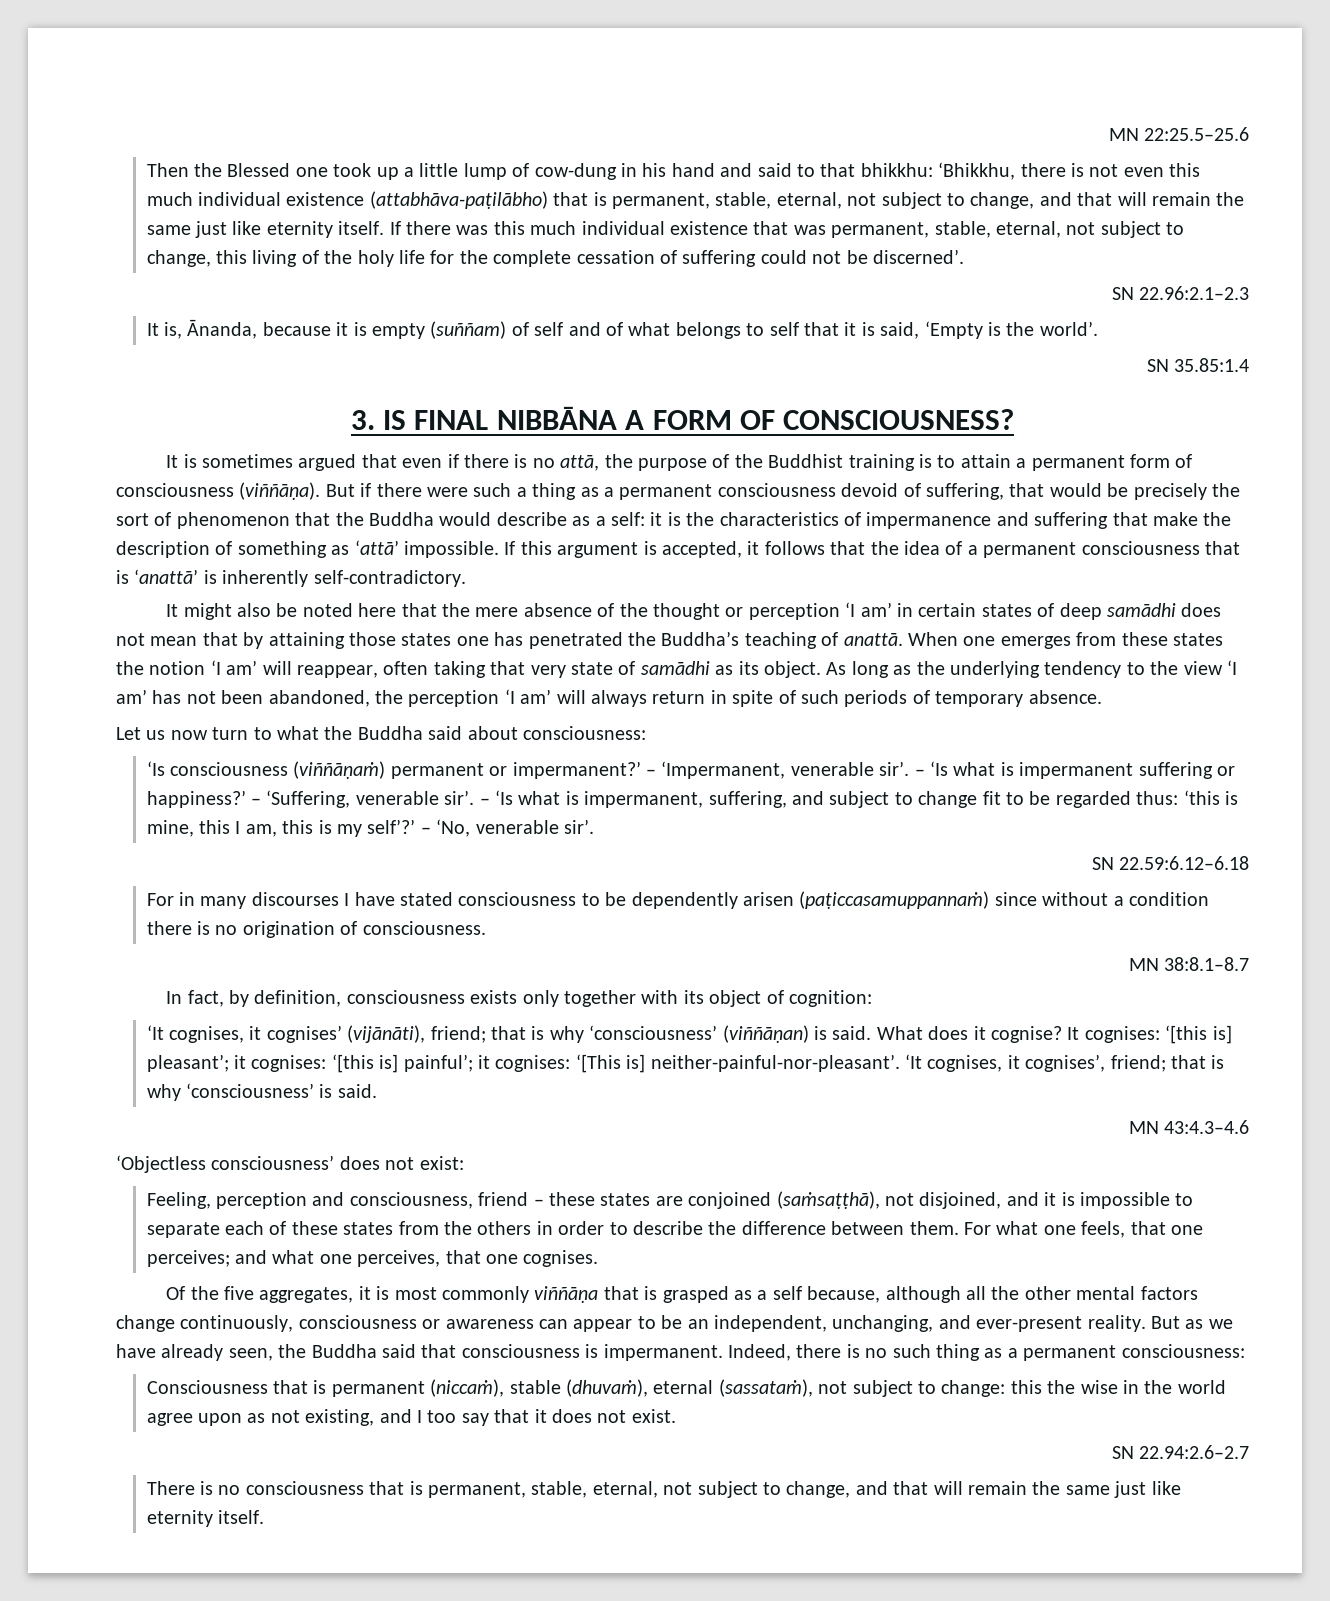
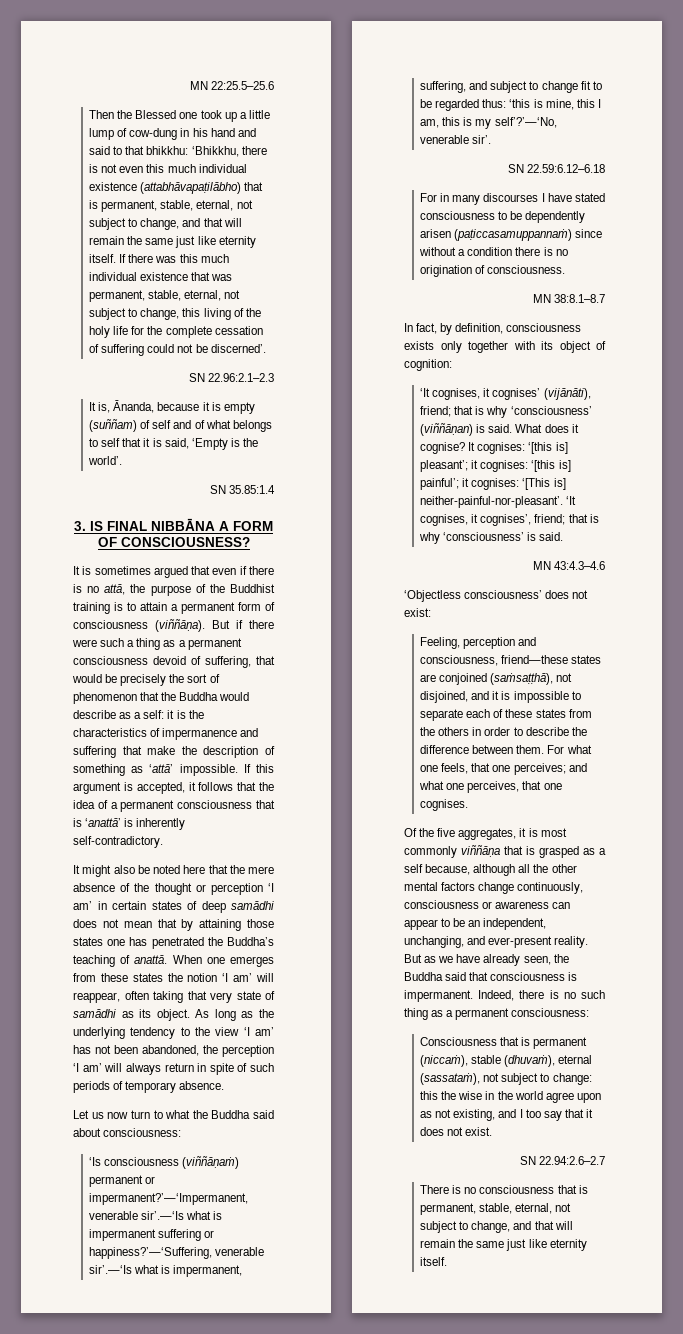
[369,191,548,209] (attabhāva-paṭilābho) -> [140,182,242,194] (attabhāvapaṭilābho)
[512,761,949,779] impermanent?’ – ‘Impermanent, venerable sir’. – ‘Is -> [89,1193,249,1205] [89,1211,185,1220] impermanent?’—‘Impermanent, venerable sir’.—‘Is
[146,790,514,808] happiness?’ – ‘Suffering, venerable sir’. – ‘Is -> [89,1247,265,1259] [89,1265,133,1274] happiness?’—‘Suffering, venerable sir’.—‘Is
[367,819,471,837] self’?’ – ‘No, -> [494,117,557,128] self’?’—‘No,
[478,1192,596,1206] friend – these -> [501,655,569,664] friend—these

